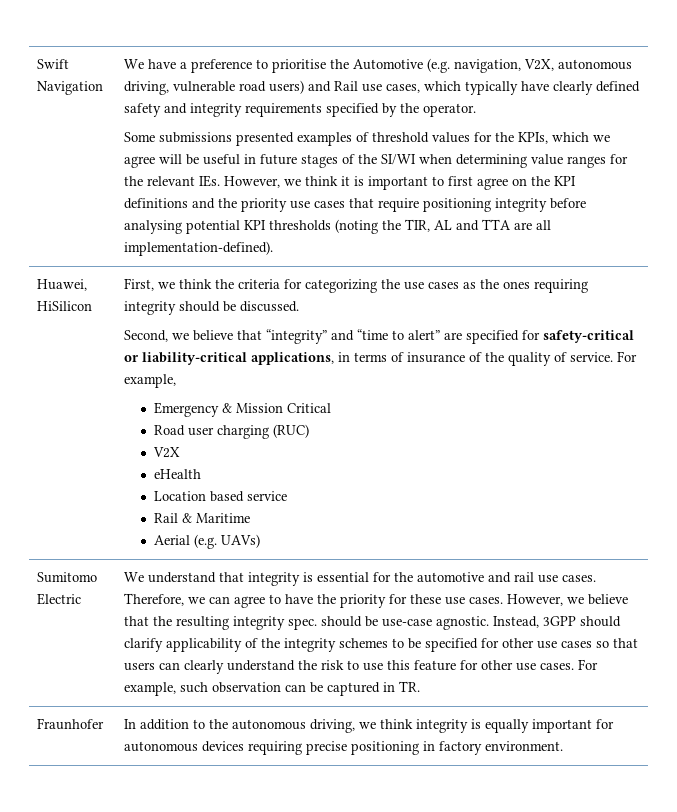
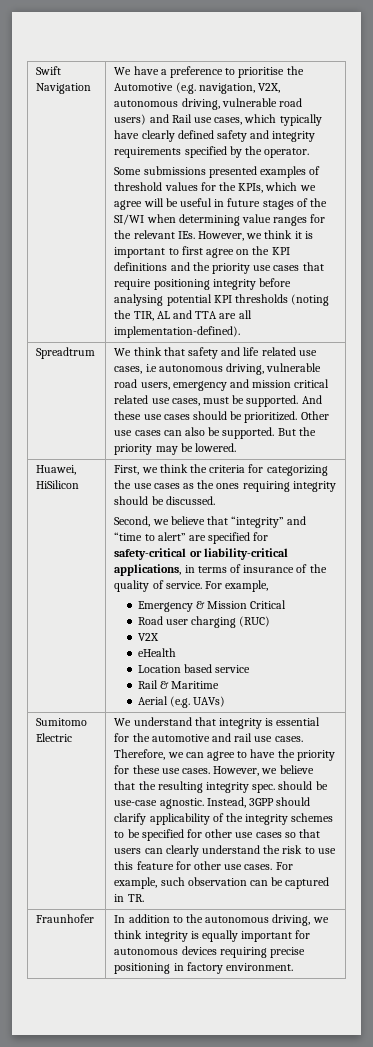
(274, 248) none -> [36,347,96,359] [114,347,317,359] [114,363,322,375] [114,379,330,391] [114,395,322,407] [114,411,329,423] [114,427,316,439] [114,443,237,455] // Spreadtrum | We think that safety and life related use cases, i.e autonomous driving, vulnerable road users, emergency and mission critical related use cases, must be supported. And these use cases should be prioritized. Other use cases can also be supported. But the priority may be lowered.

